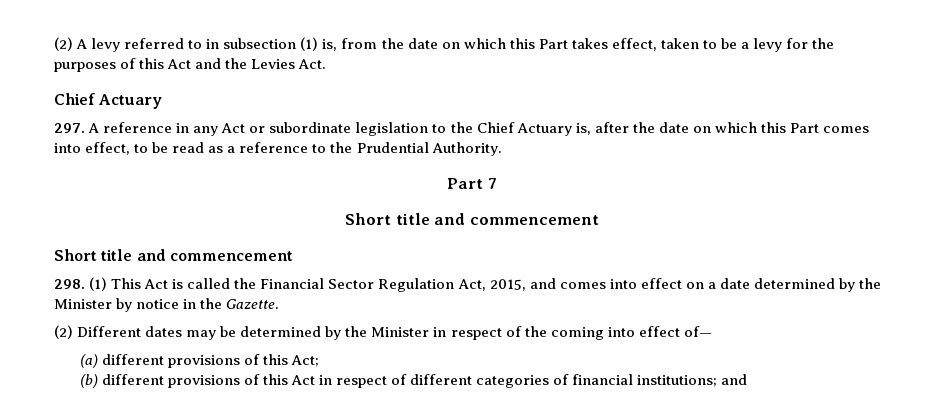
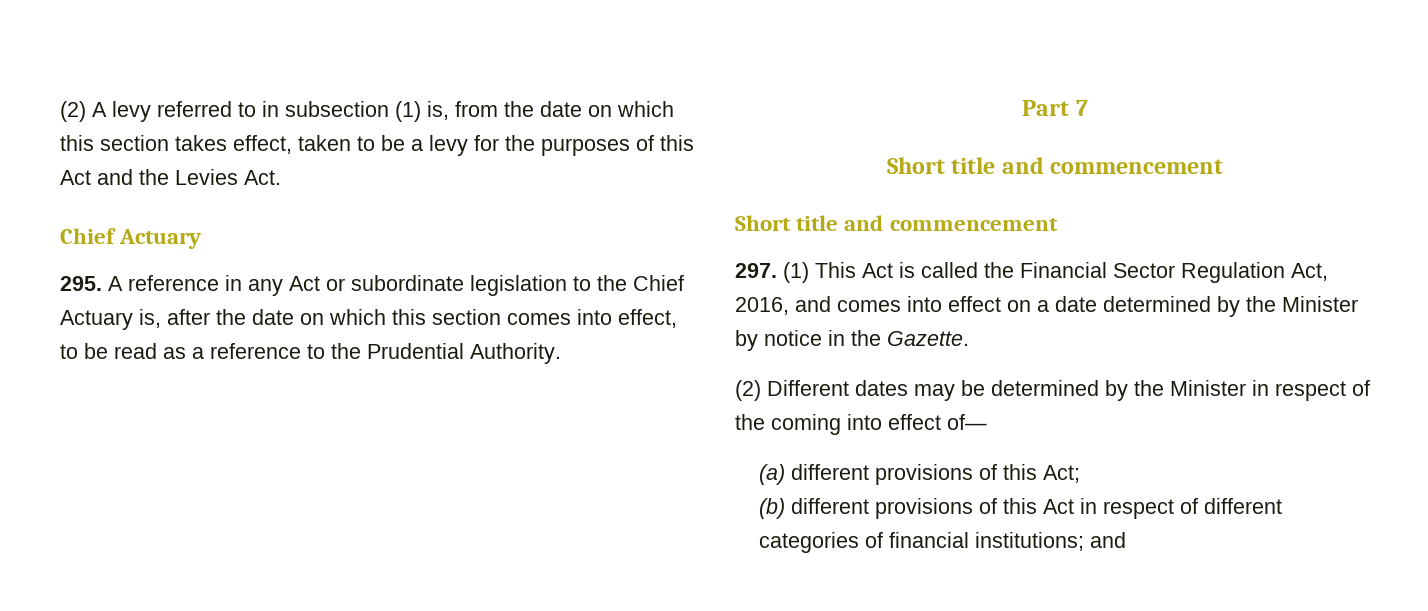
[538,39,568,49] Part -> [100,135,169,151] section
[54,123,85,133] 297. -> [60,276,102,291] 295.
[789,123,819,133] Part -> [432,309,501,325] section
[54,279,85,289] 298. -> [735,263,777,278] 297.
[489,279,526,291] 2015, -> [735,297,789,315] 2016,

